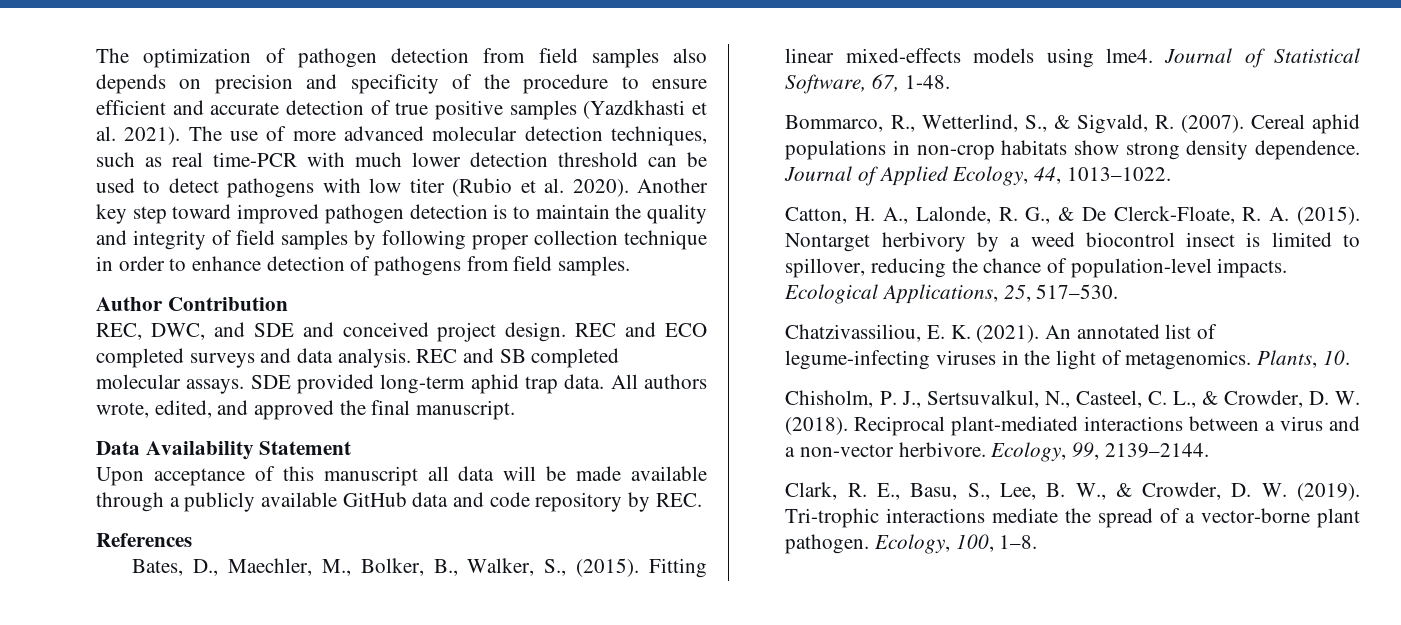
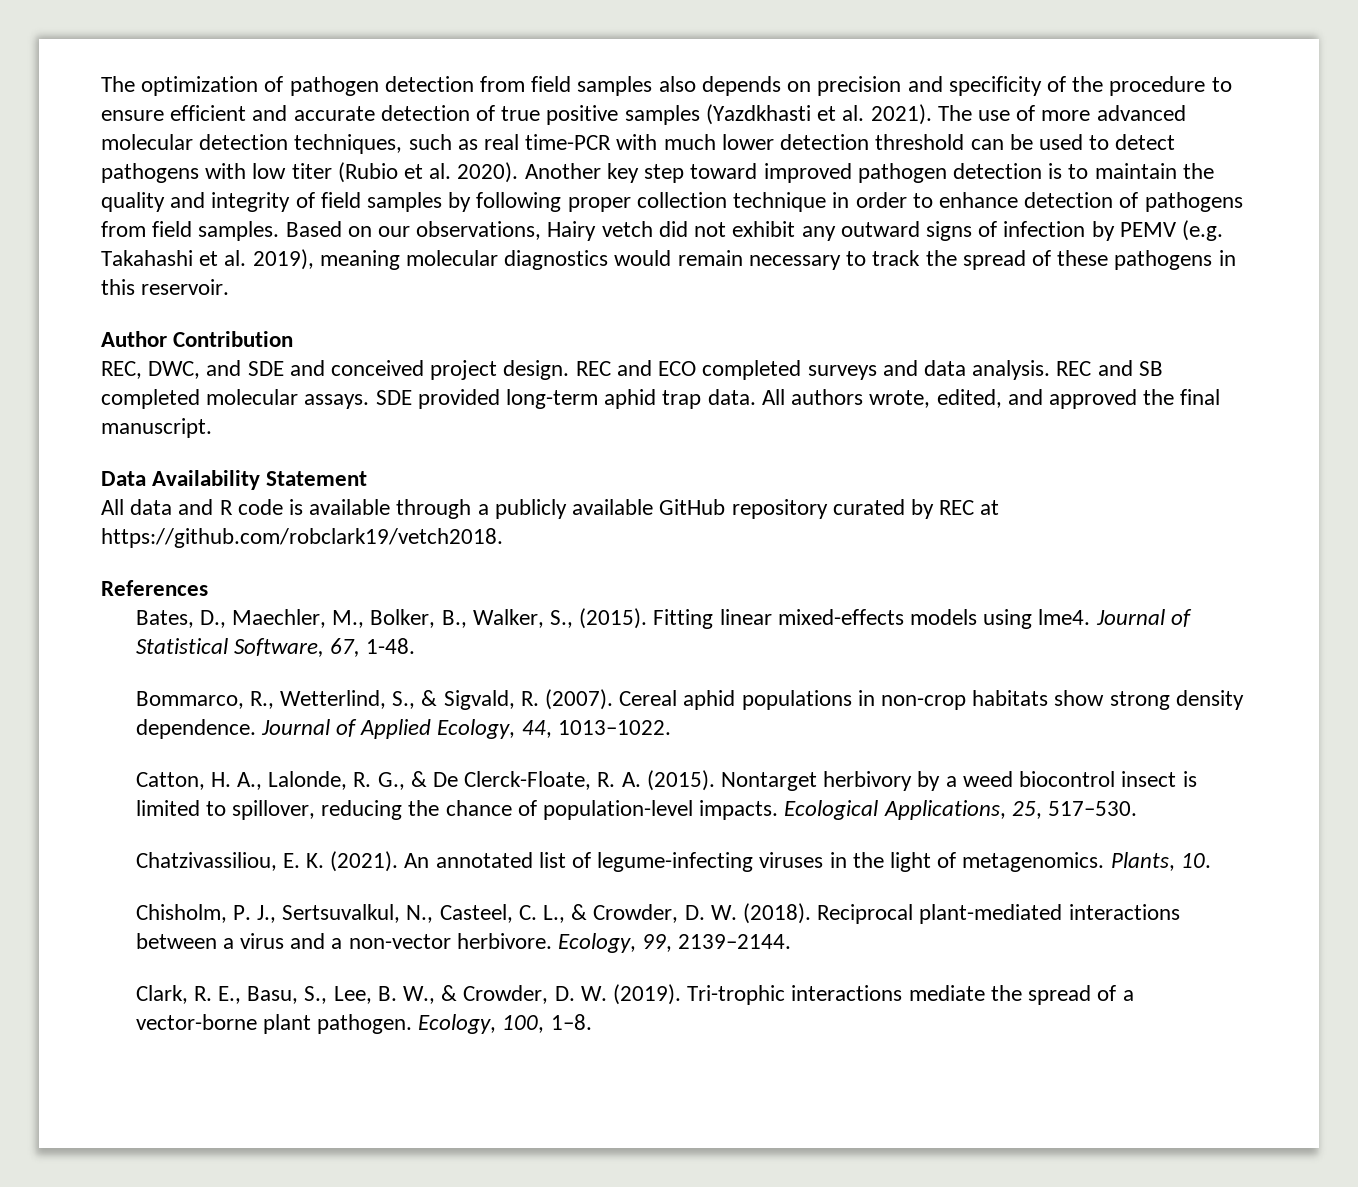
(631, 266) none -> [285,220,1223,241] [101,249,1236,270] [101,279,230,295] Based on our observations, Hairy vetch did not exhibit any outward signs of infection by PEMV (e.g. Takahashi et al. 2019), meaning molecular diagnostics would remain necessary to track the spread of these pathogens in this reservoir.
[96,466,622,486] Upon acceptance of this manuscript all data will be made -> [101,499,304,515] All data and R code is
[412,492,702,512] data and code repository by REC. -> [731,499,1000,519] [101,528,503,548] repository curated by REC at https://github.com/robclark19/vetch2018.

